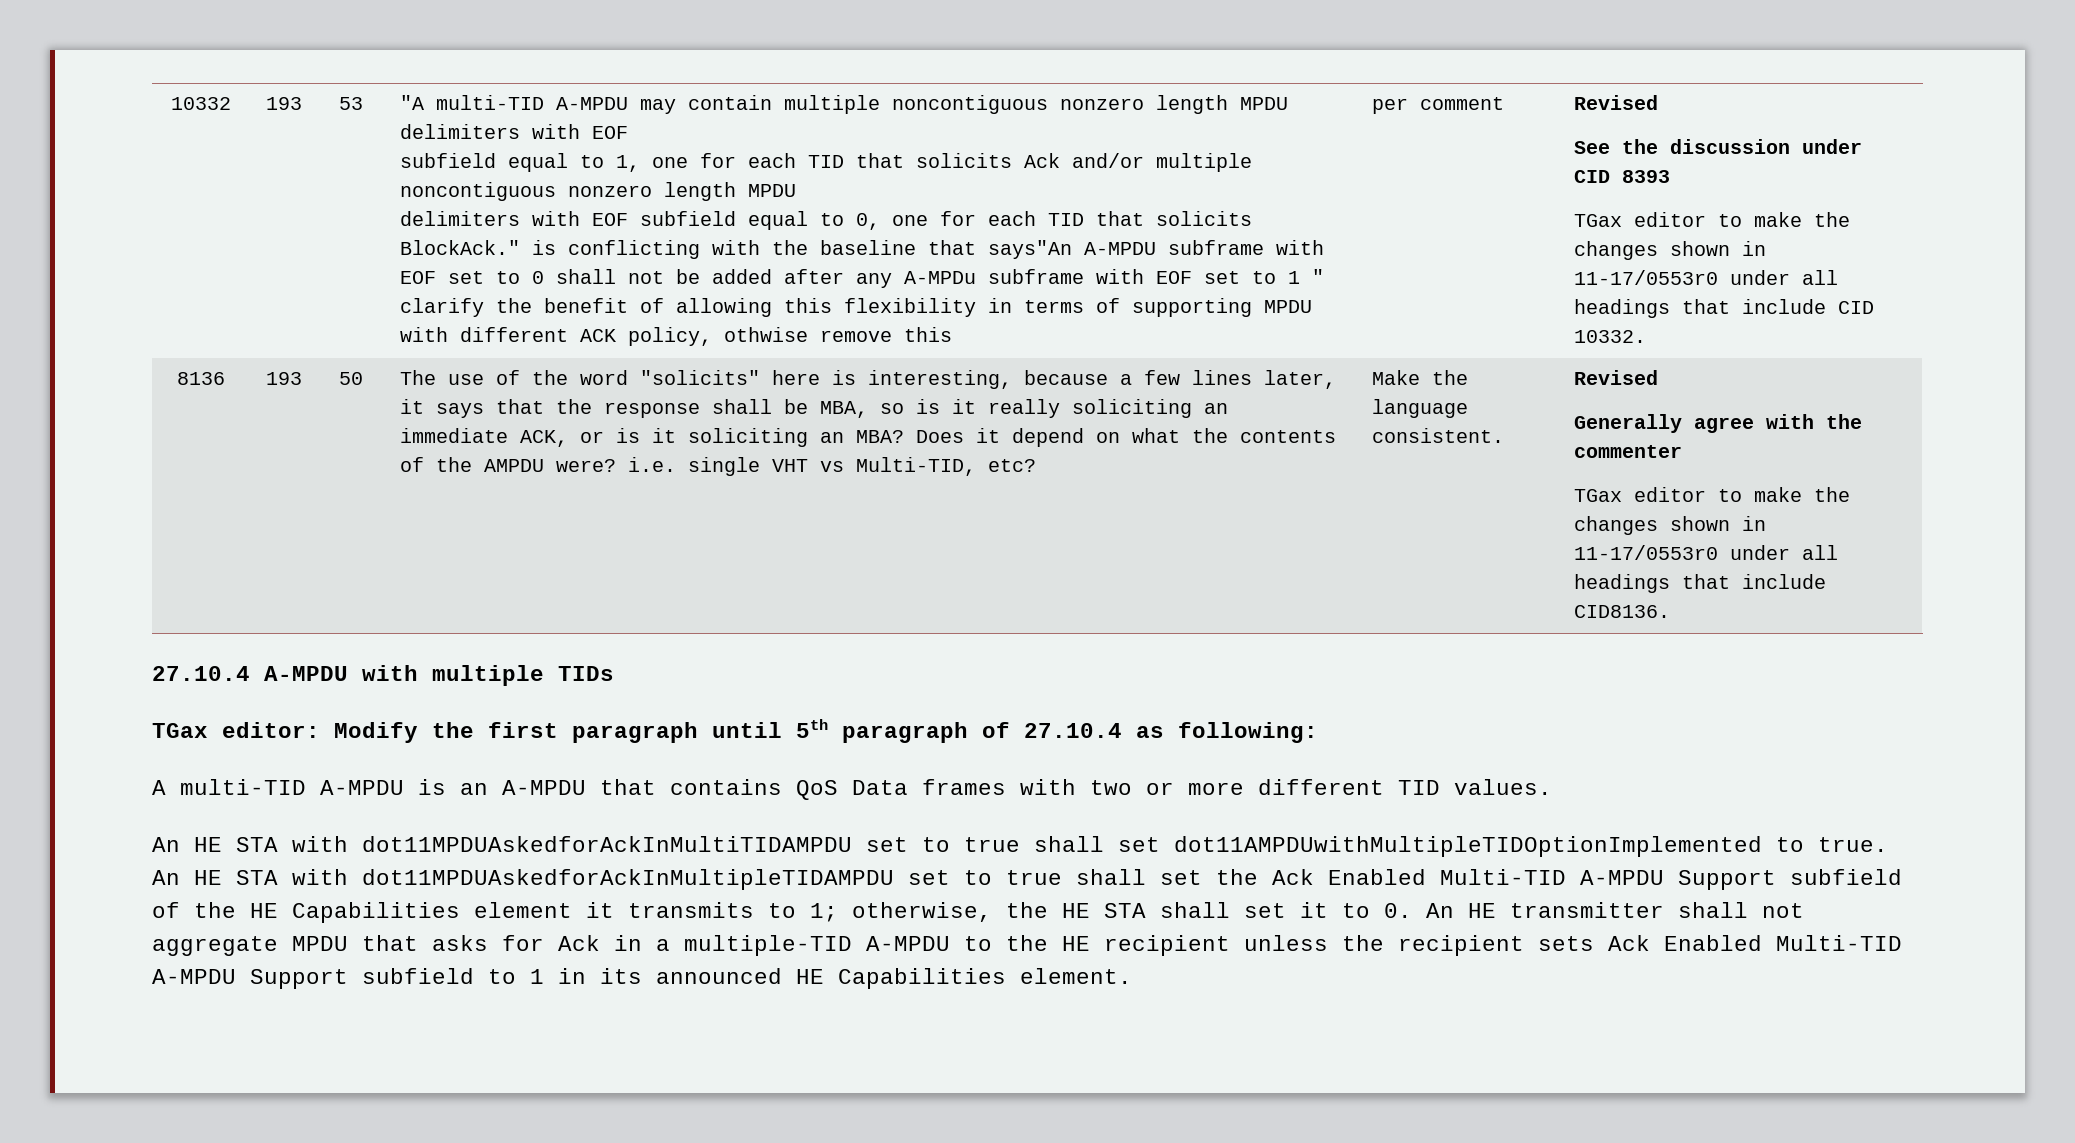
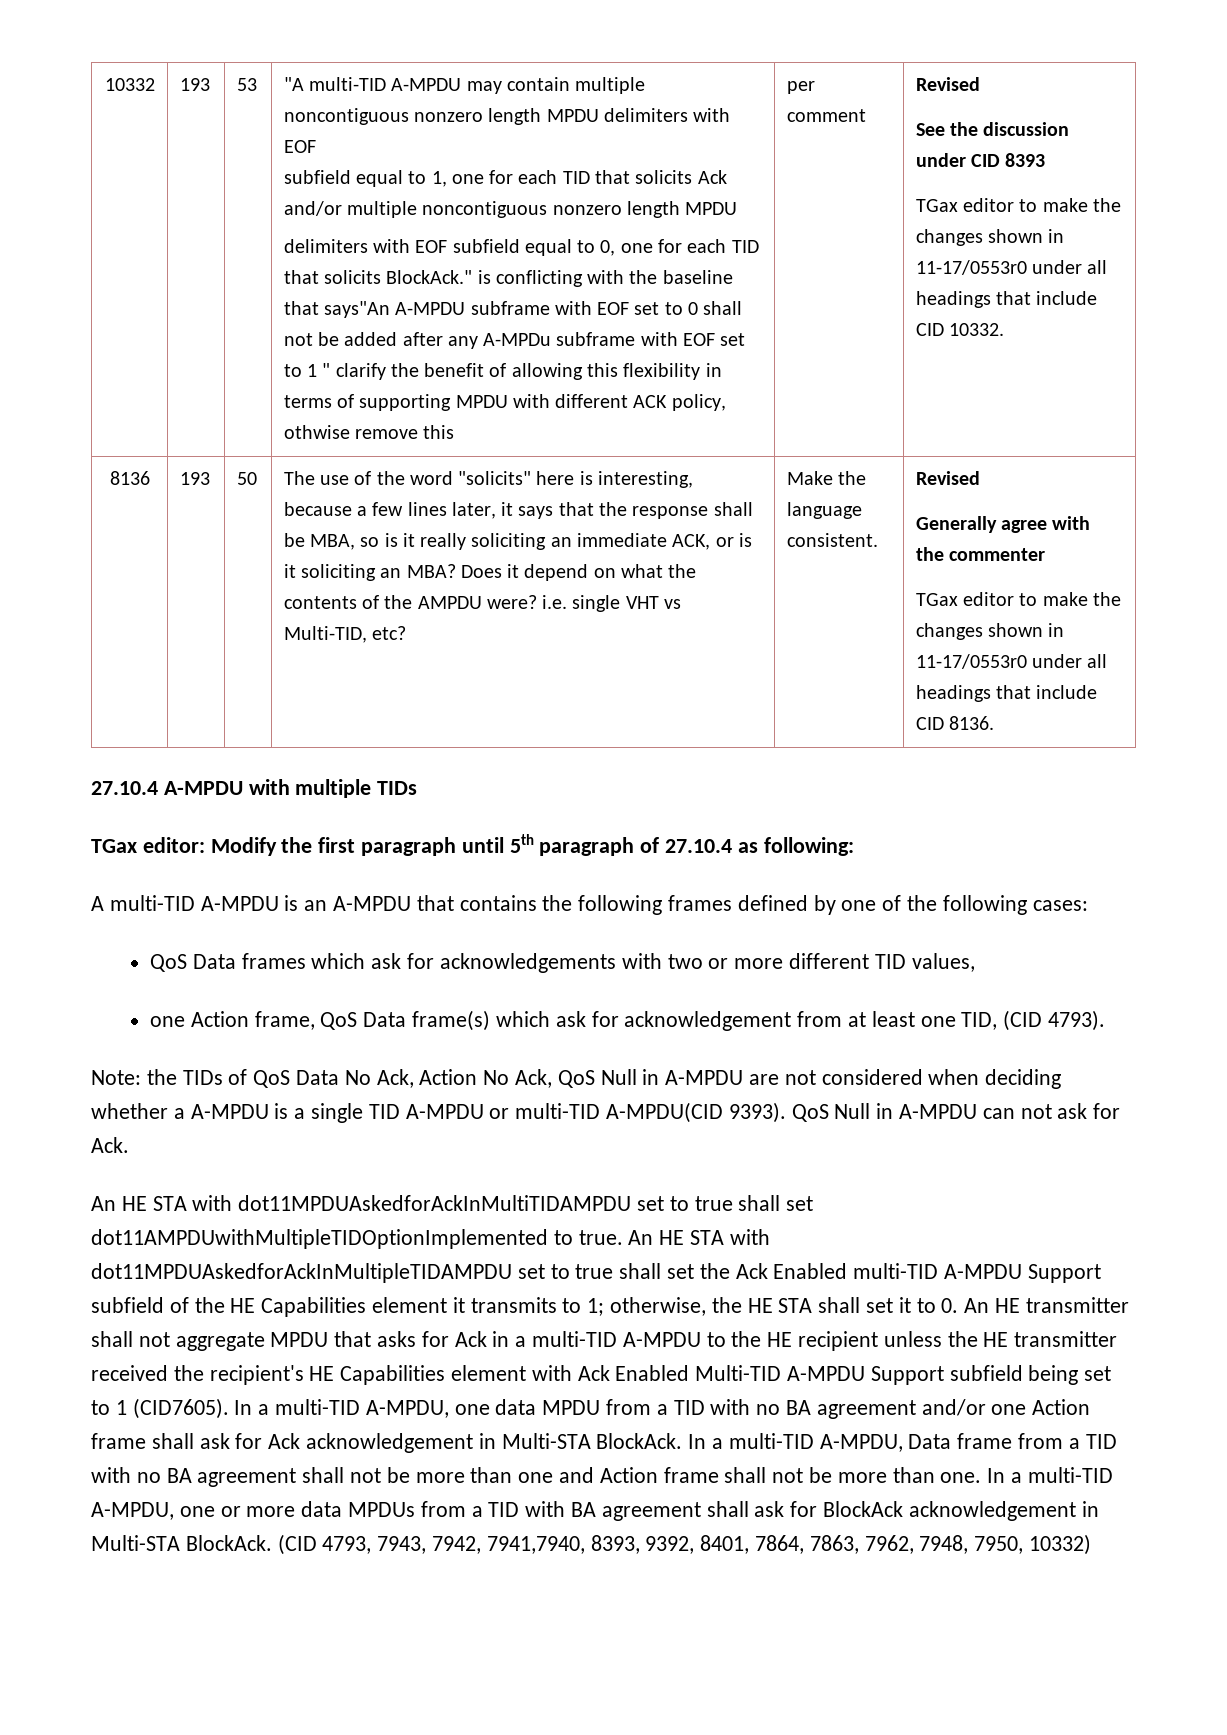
[1573,605,1670,618] CID8136. -> [915,716,995,730] CID 8136.
[796,779,1006,800] QoS Data frames -> [542,895,1088,915] [150,953,616,973] the following frames defined by one of the following cases: // QoS Data frames which ask for acknowledgements
[1454,779,1552,795] values. -> [911,953,975,972] [150,1010,1105,1031] [91,1069,1062,1089] [91,1102,1121,1123] [91,1137,129,1153] values, // one Action frame, QoS Data frame(s) which ask for acknowledgement from at least one TID, (CID 4793). // Note: the TIDs of QoS Data No Ack, Action No Ack, QoS Null in A-MPDU are not considered when deciding whether a A-MPDU is a single TID A-MPDU or multi-TID A-MPDU(CID 9393). QoS Null in A-MPDU can not ask for Ack.
[1440,869,1566,885] Multi-TID -> [853,1263,939,1279] multi-TID
[684,935,852,956] multiple-TID -> [532,1331,618,1347] multi-TID
[1398,935,1902,956] [152,968,1132,989] recipient sets Ack Enabled Multi-TID A-MPDU Support subfield to 1 in its announced HE Capabilities element. -> [983,1331,1118,1347] [91,1365,1112,1385] [91,1398,1091,1419] [91,1433,1117,1453] [91,1467,1113,1487] [91,1501,1099,1521] [91,1534,1092,1555] HE transmitter received the recipient's HE Capabilities element with Ack Enabled Multi-TID A-MPDU Support subfield being set to 1 (CID7605). In a multi-TID A-MPDU, one data MPDU from a TID with no BA agreement and/or one Action frame shall ask for Ack acknowledgement in Multi-STA BlockAck. In a multi-TID A-MPDU, Data frame from a TID with no BA agreement shall not be more than one and Action frame shall not be more than one. In a multi-TID A-MPDU, one or more data MPDUs from a TID with BA agreement shall ask for BlockAck acknowledgement in Multi-STA BlockAck. (CID 4793, 7943, 7942, 7941,7940, 8393, 9392, 8401, 7864, 7863, 7962, 7948, 7950, 10332)

